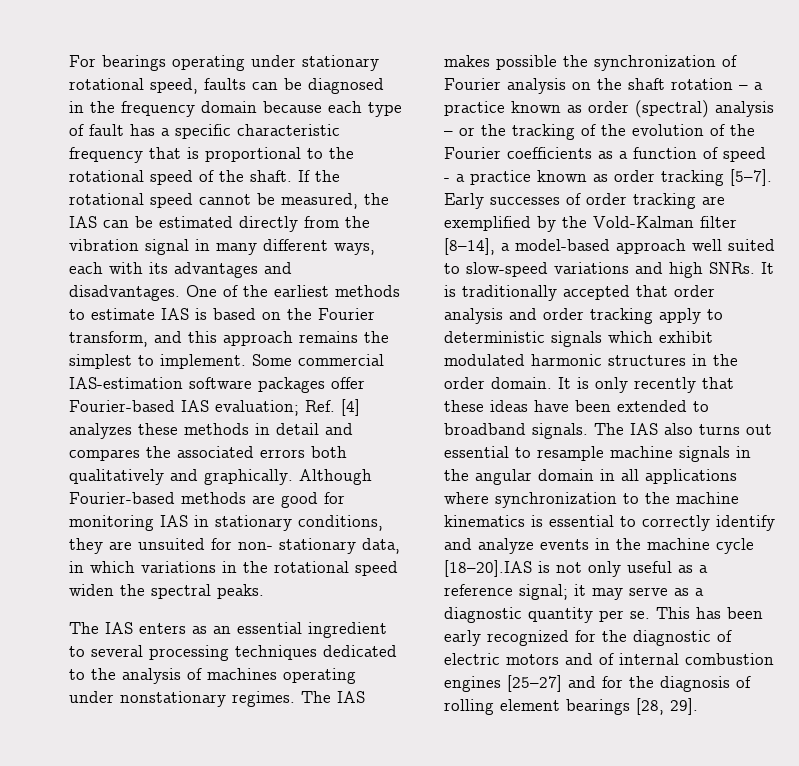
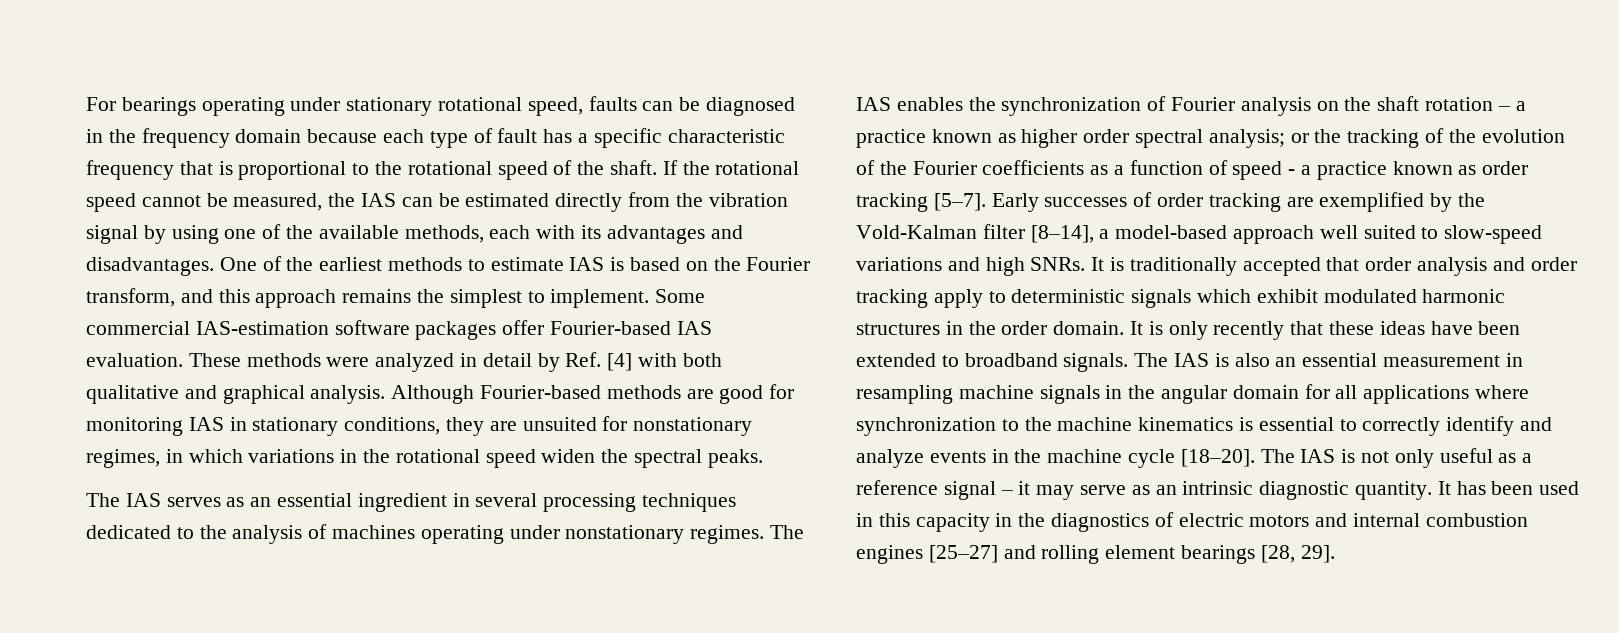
[195,239,375,255] in many different ways, -> [143,224,484,244] by using one of the available methods,
[215,399,360,416] [69,423,353,439] [69,446,347,461] [69,469,293,485] evaluation; Ref. [4] analyzes these methods in detail and compares the associated errors both qualitatively and graphically. -> [86,352,722,372] [86,385,386,404] evaluation. These methods were analyzed in detail by Ref. [4] with both qualitative and graphical analysis.
[238,538,400,554] non- stationary data, -> [633,417,753,436] [86,449,160,468] nonstationary regimes,
[139,623,186,634] enters -> [166,497,221,507] serves
[69,646,85,657] to -> [452,493,470,507] in
[444,55,557,70] makes possible -> [896,97,963,111] enables
[588,100,774,118] [444,131,453,136] order (spectral) analysis – -> [1021,129,1285,148] higher order spectral analysis;
[664,423,772,435] [444,446,604,461] also turns out essential to resample -> [1214,353,1523,367] [856,385,953,404] is also an essential measurement in resampling
[600,469,615,481] in -> [1304,384,1330,399] for
[444,560,532,577] [18–20].IAS -> [1180,449,1336,467] [18–20]. The IAS
[519,584,568,600] signal; -> [943,481,1013,500] signal –
[695,588,704,596] [444,607,763,623] [444,630,711,646] a diagnostic quantity per se. This has been early recognized for the diagnostic -> [1155,481,1580,500] [856,513,1150,532] an intrinsic diagnostic quantity. It has been used in this capacity in the diagnostics
[599,653,614,665] of -> (1348, 520) none
[602,676,751,692] for the diagnosis of -> (1036, 552) none

